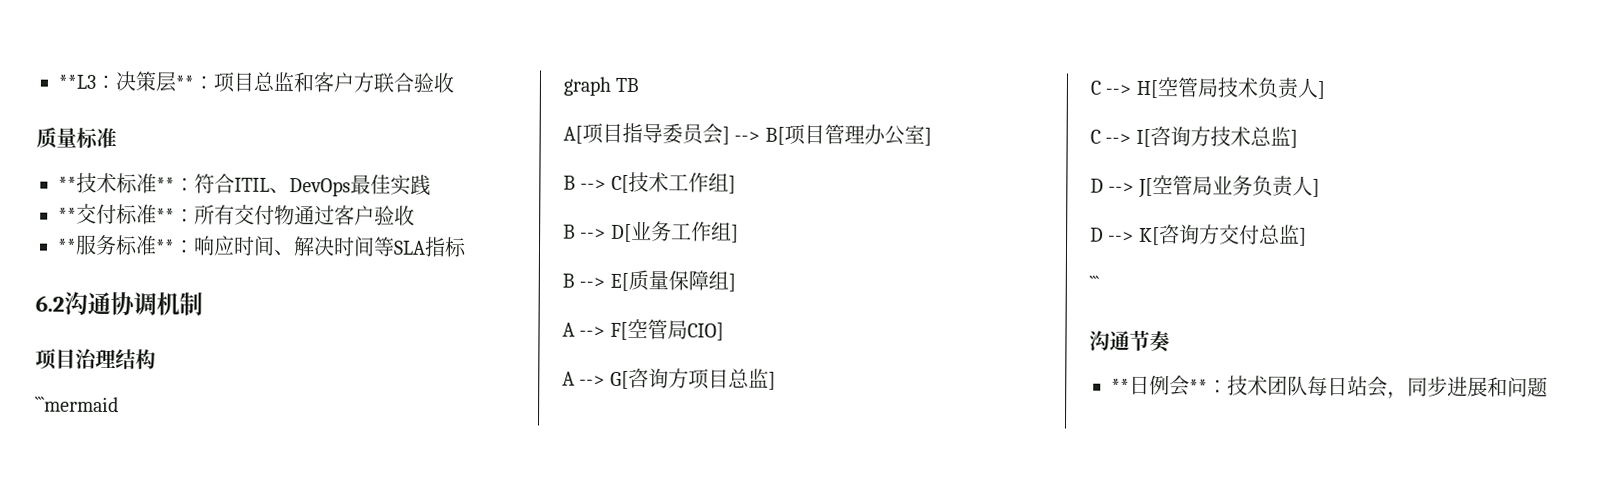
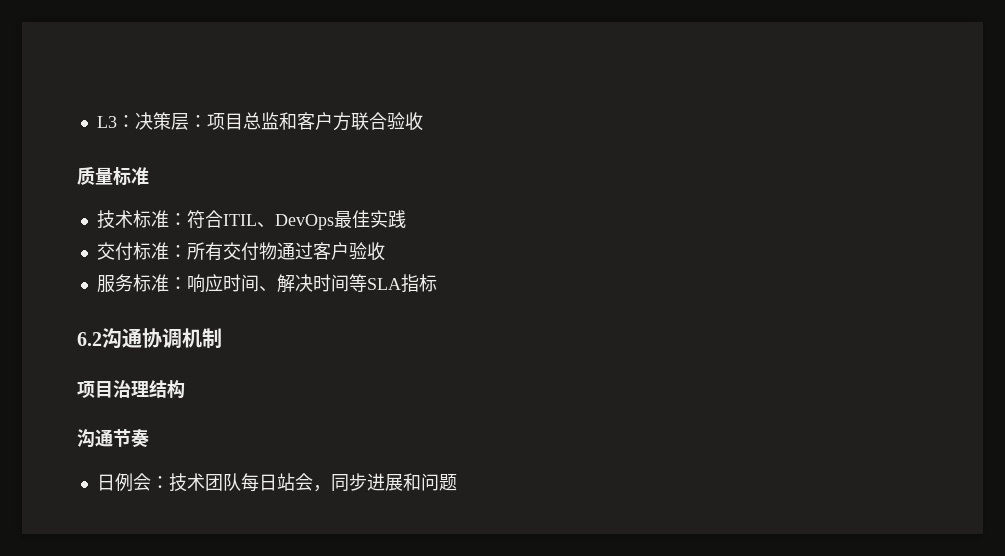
[58,74,96,89] **L3 -> [96,116,117,128] L3
[175,75,194,90] ** -> (189, 121) none
[58,176,77,191] ** -> (149, 176) none
[156,177,175,192] ** -> (169, 219) none
[58,207,77,222] ** -> (406, 219) none
[156,208,175,223] ** -> (169, 251) none
[57,238,77,253] ** -> (385, 251) none
[155,239,175,254] ** -> (169, 283) none
[35,396,119,413] [563,76,640,96] [563,122,932,146] [563,171,736,194] [563,221,739,243] [562,269,736,292] [562,318,724,341] [562,367,776,390] [1090,77,1325,100] [1090,126,1298,148] [1090,175,1320,199] [1090,224,1307,246] [1089,275,1100,291] // ```mermaid // graph TB // A[项目指导委员会] --> B[项目管理办公室] // B --> C[技术工作组] // B --> D[业务工作组] // B --> E[质量保障组] // A --> F[空管局CIO] // A --> G[咨询方项目总监] // C --> H[空管局技术负责人] // C --> I[咨询方技术总监] // D --> J[空管局业务负责人] // D --> K[咨询方交付总监] // ``` -> (185, 389) none
[1111,375,1208,397] **日例会** -> [96,473,151,492] 日例会

